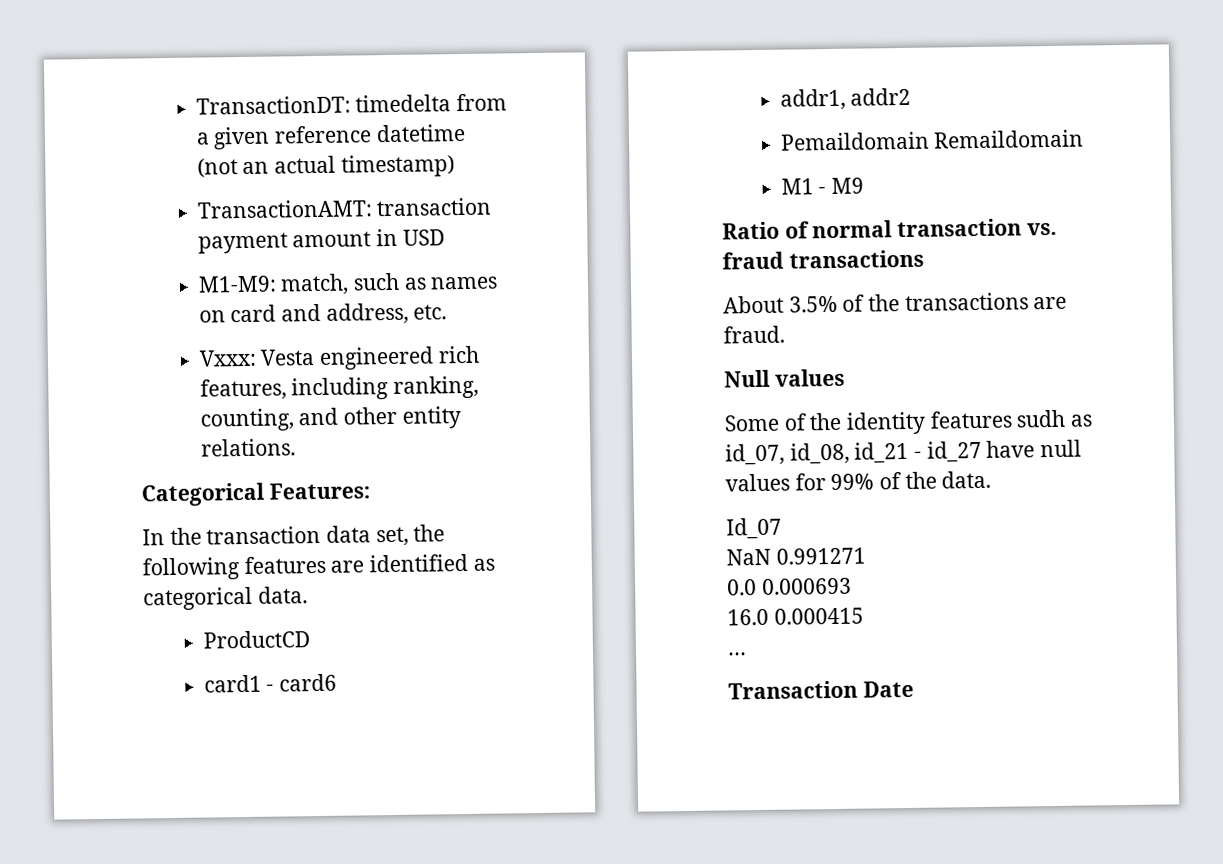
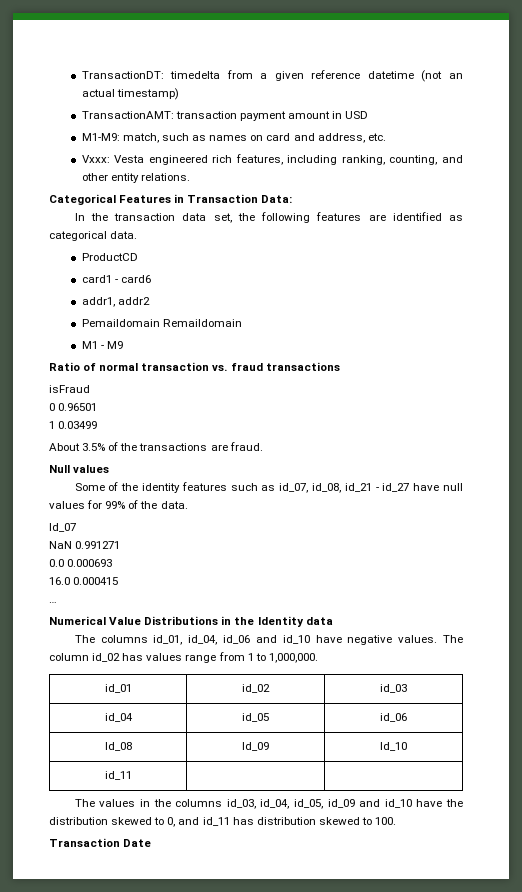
[268,482,370,500] Features: -> [119,194,293,203] Features in Transaction Data:
(924, 259) none -> [49,385,90,393] [49,403,98,411] [49,421,98,429] // isFraud // 0 0.96501 // 1 0.03499
[1016,409,1066,428] sudh -> [230,483,258,491] such
(747, 654) none -> [49,616,333,627] [74,635,464,645] [49,652,318,663] [104,684,132,693] [242,684,270,693] [380,684,407,693] [104,713,133,722] [242,713,269,722] [380,713,407,722] [104,742,132,751] [242,742,269,751] [380,742,407,751] [104,771,132,780] [74,799,464,809] [49,817,397,827] // Numerical Value Distributions in the Identity data // The columns id_01, id_04, id_06 and id_10 have negative values. The column id_02 has values range from 1 to 1,000,000. // id_01 | id_02 | id_03 // id_04 | id_05 | id_06 // Id_08 | Id_09 | Id_10 // id_11 | | // The values in the columns id_03, id_04, id_05, id_09 and id_10 have the distribution skewed to 0, and id_11 has distribution skewed to 100.

